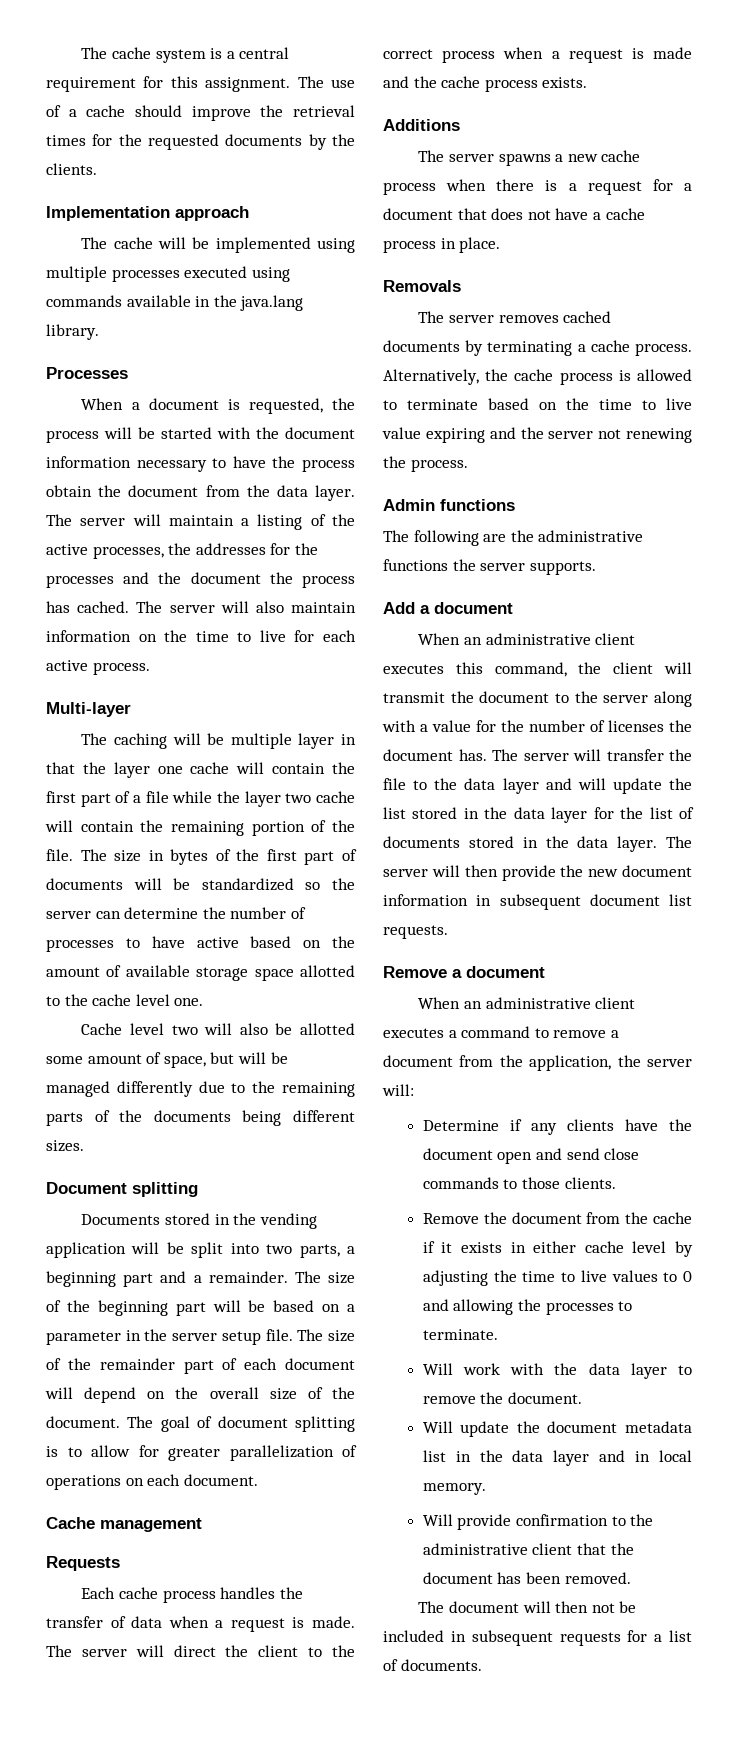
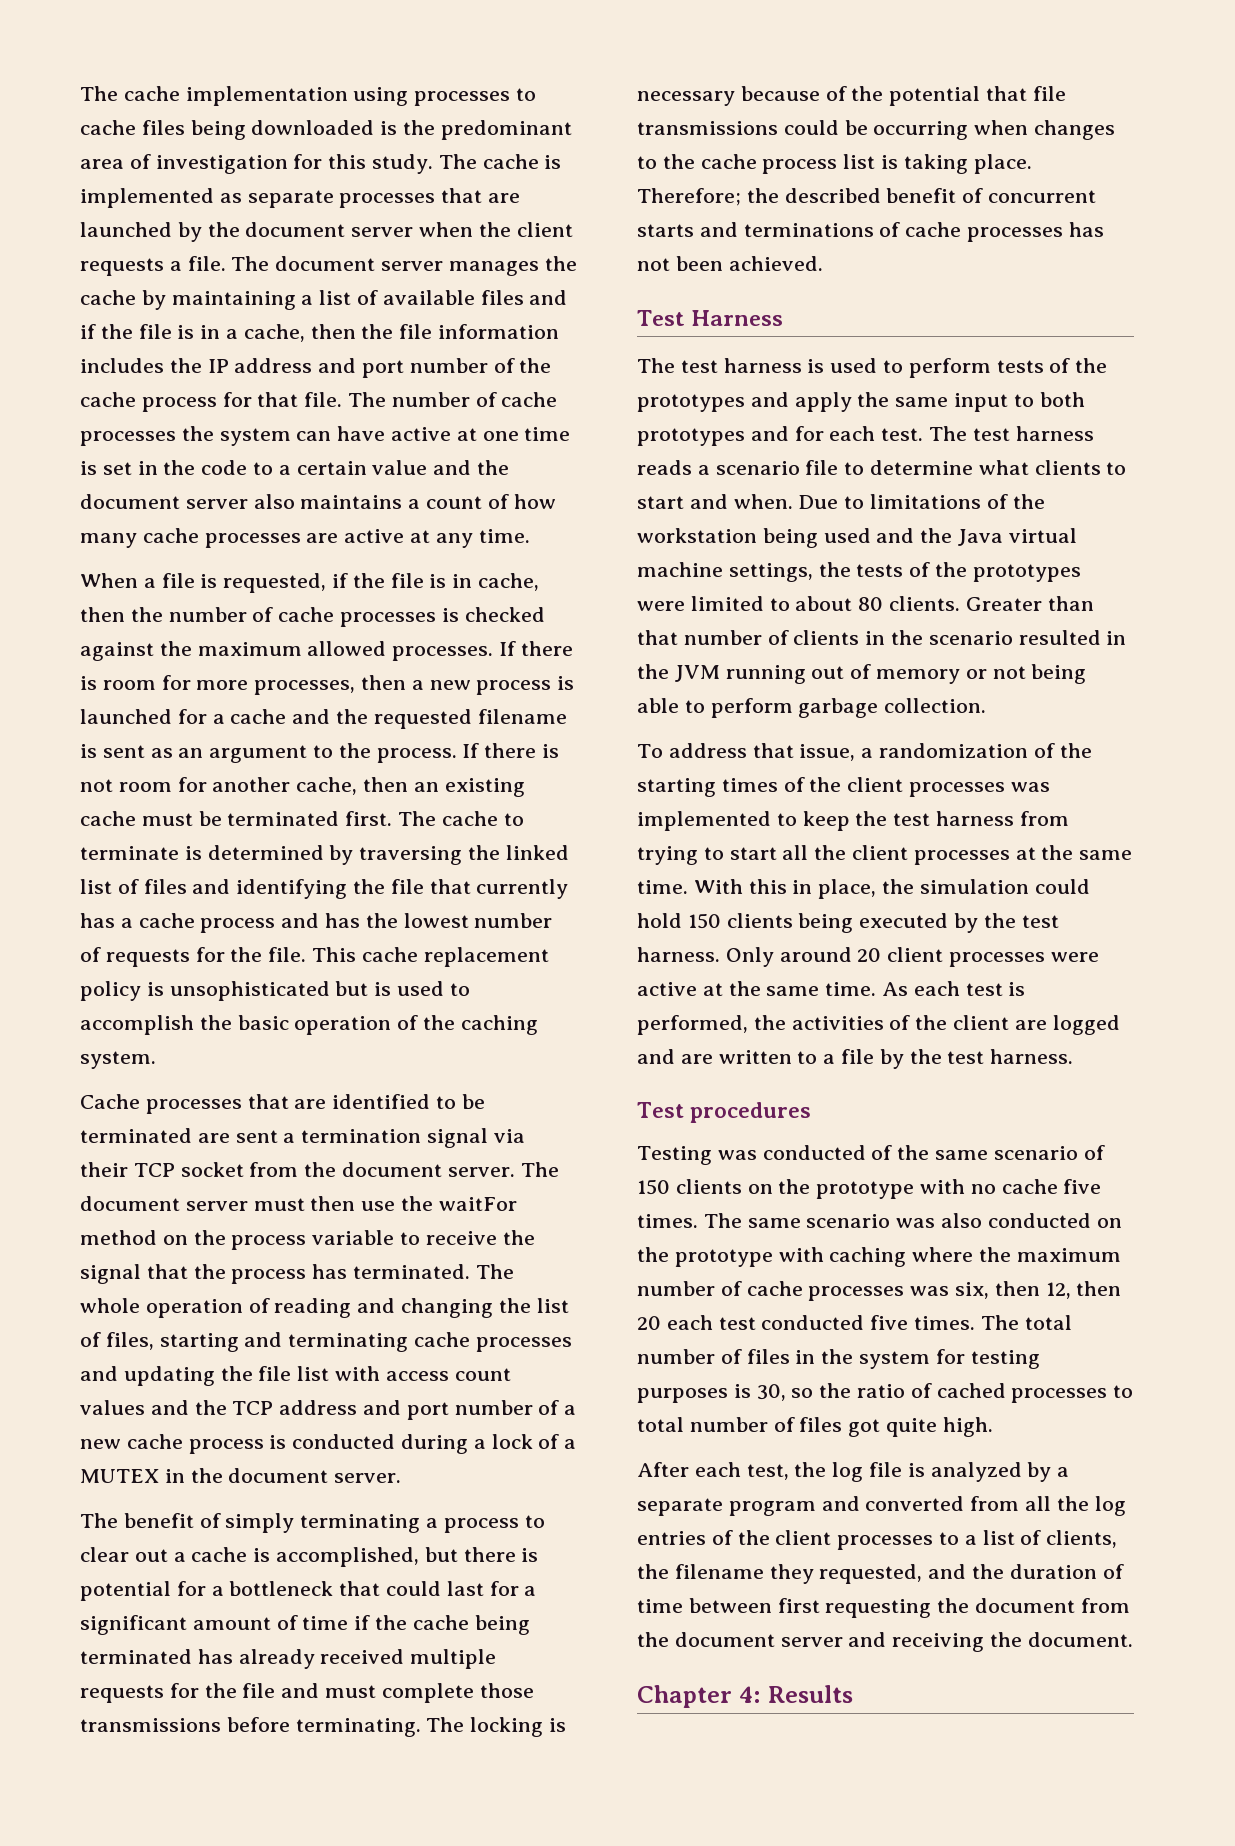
[81,47,290,63] [46,76,355,92] [46,105,355,121] [46,134,355,150] [46,163,97,175] [46,206,249,221] [81,237,355,253] [46,266,290,282] [46,295,304,311] [46,324,99,340] [46,367,128,379] The cache system is a central requirement for this assignment. The use of a cache should improve the retrieval times for the requested documents by the clients. // Implementation approach // The cache will be implemented using multiple processes executed using commands available in the java.lang library. // Processes -> [80,86,537,106] [80,120,572,140] [80,154,562,174] [80,188,521,208] [80,222,573,242] [80,256,577,276] [80,290,568,310] [80,324,560,342] [80,358,552,378] [80,392,558,412] [80,426,571,446] [80,460,510,475] [80,494,556,509] [80,528,530,548] The cache implementation using processes to cache files being downloaded is the predominant area of investigation for this study. The cache is implemented as separate processes that are launched by the document server when the client requests a file. The document server manages the cache by maintaining a list of available files and if the file is in a cache, then the file information includes the IP address and port number of the cache process for that file. The number of cache processes the system can have active at one time is set in the code to a certain value and the document server also maintains a count of how many cache processes are active at any time.
[148,398,219,410] document -> [161,573,195,588] file
[332,398,355,410] [46,427,355,443] [46,456,355,472] [46,485,355,501] [46,514,355,530] [46,543,318,559] [46,572,355,588] [46,601,356,613] [46,630,356,642] [46,660,150,675] [46,702,131,717] [81,733,356,749] [46,762,355,778] [46,791,355,807] [45,820,355,836] [46,849,357,865] [46,878,355,891] [46,907,306,919] [46,936,355,952] [46,965,355,981] [46,994,204,1006] [81,1023,355,1035] [46,1052,288,1068] [46,1081,356,1097] [46,1110,355,1126] [46,1140,84,1152] [46,1182,198,1197] [81,1213,317,1229] [46,1242,355,1258] [46,1271,355,1287] [46,1300,355,1316] [46,1329,355,1345] [46,1358,355,1374] [45,1387,355,1403] [46,1416,355,1432] [46,1445,357,1461] [46,1474,258,1490] [46,1517,202,1532] [46,1556,120,1571] [81,1587,303,1603] [46,1616,355,1632] [46,1645,355,1657] [383,47,692,63] [383,76,588,92] [383,119,460,131] [418,150,641,166] [383,179,692,195] [383,208,645,220] [383,237,501,253] [383,280,461,292] [418,311,612,323] [383,340,692,356] [383,369,692,385] [383,398,692,410] [382,427,692,443] [383,456,468,472] [383,499,515,511] [383,530,644,546] [383,559,596,575] [383,602,513,614] [418,633,636,645] [383,662,692,677] [383,691,692,707] [382,720,692,732] [383,749,692,761] [383,778,692,794] [383,807,694,823] [383,836,692,852] [383,865,692,881] [383,894,692,910] [383,925,448,939] [383,966,545,978] [418,997,636,1009] [383,1026,619,1038] [383,1055,692,1071] [382,1084,414,1096] [422,1119,692,1135] [422,1148,640,1164] [422,1177,616,1189] [422,1212,692,1224] [422,1241,693,1257] [422,1270,692,1286] [422,1299,633,1315] [422,1329,498,1340] [422,1363,692,1379] [422,1392,583,1404] [422,1421,692,1437] [422,1450,692,1466] [422,1483,486,1495] [422,1514,654,1530] [422,1543,634,1555] [422,1572,631,1584] [418,1601,637,1613] [383,1630,692,1646] [383,1659,482,1671] the process will be started with the document information necessary to have the process obtain the document from the data layer. The server will maintain a listing of the active processes, the addresses for the processes and the document the process has cached. The server will also maintain information on the time to live for each active process. // Multi-layer // The caching will be multiple layer in that the layer one cache will contain the first part of a file while the layer two cache will contain the remaining portion of the file. The size in bytes of the first part of documents will be standardized so the server can determine the number of processes to have active based on the amount of available storage space allotted to the cache level one. // Cache level two will also be allotted some amount of space, but will be managed differently due to the remaining parts of the documents being different sizes. // Document splitting // Documents stored in the vending application will be split into two parts, a beginning part and a remainder. The size of the beginning part will be based on a parameter in the server setup file. The size of the remainder part of each document will depend on the overall size of the document. The goal of document splitting is to allow for greater parallelization of operations on each document. // Cache management // Requests // Each cache process handles the transfer of data when a request is made. The server will direct the client to the correct process when a request is made and the cache process exists. // Additions // The server spawns a new cache process when there is a request for a document that does not have a cache process in place. // Removals // The server removes cached documents by terminating a cache process. Alternatively, the cache process is allowed to terminate based on the time to live value expiring and the server not renewing the process. // Admin functions // The following are the administrative functions the server supports. // Add a document // When an administrative client executes this command, the client will transmit the document to the server along with a value for the number of licenses the document has. The server will transfer the file to the data layer and will update the list stored in the data layer for the list of documents stored in the data layer. The server will then provide the new document information in subsequent document list requests. // Remove a document // When an administrative client executes a command to remove a document from the application, the server will: // Determine if any clients have the document open and send close commands to those clients. // Remove the document from the cache if it exists in either cache level by adjusting the time to live values to 0 and allowing the processes to terminate. // Will work with the data layer to remove the document. // Will update the document metadata list in the data layer and in local memory. // Will provide confirmation to the administrative client that the document has been removed. // The document will then not be included in subsequent requests for a list of documents. -> [332,573,540,591] [80,607,545,627] [80,641,573,661] [80,675,575,695] [80,709,567,729] [80,743,560,763] [80,777,525,797] [80,811,524,826] [80,845,569,865] [80,879,569,899] [80,913,553,933] [80,947,549,967] [80,981,470,1001] [80,1015,538,1035] [80,1051,156,1069] [80,1094,485,1114] [80,1128,525,1148] [80,1162,559,1177] [80,1196,517,1211] [80,1230,535,1250] [80,1264,514,1284] [80,1298,569,1318] [80,1332,572,1352] [80,1366,511,1386] [80,1400,577,1420] [80,1434,577,1454] [80,1468,402,1483] [80,1513,545,1533] [80,1547,539,1567] [80,1581,537,1601] [80,1615,530,1635] [80,1649,497,1669] [80,1683,534,1703] [80,1717,567,1737] [637,86,1066,106] [637,120,1116,140] [637,154,1032,174] [637,188,1097,206] [637,222,1104,242] [637,256,823,271] [637,310,784,326] [637,358,1108,378] [637,392,1085,412] [637,426,1094,446] [637,460,1127,475] [637,494,1045,509] [637,528,1077,548] [637,562,1081,582] [637,596,1094,611] [637,630,1127,645] [637,664,1087,684] [637,698,987,718] [637,743,1092,761] [637,777,1050,797] [637,811,1069,831] [637,845,1133,865] [637,879,1090,899] [637,913,1059,933] [637,947,1099,967] [637,981,1026,996] [637,1015,1120,1035] [637,1049,1074,1069] [637,1102,812,1123] [637,1145,1105,1165] [637,1179,1102,1199] [637,1213,1122,1228] [637,1247,1121,1267] [637,1281,1122,1301] [637,1315,1072,1330] [637,1349,1040,1369] [637,1383,1134,1403] [637,1417,993,1437] [637,1462,1070,1482] [637,1496,1126,1516] [637,1530,1118,1550] [637,1564,1124,1584] [637,1598,1130,1618] [637,1632,1133,1652] [637,1685,853,1708] if the file is in cache, then the number of cache processes is checked against the maximum allowed processes. If there is room for more processes, then a new process is launched for a cache and the requested filename is sent as an argument to the process. If there is not room for another cache, then an existing cache must be terminated first. The cache to terminate is determined by traversing the linked list of files and identifying the file that currently has a cache process and has the lowest number of requests for the file. This cache replacement policy is unsophisticated but is used to accomplish the basic operation of the caching system. // Cache processes that are identified to be terminated are sent a termination signal via their TCP socket from the document server. The document server must then use the waitFor method on the process variable to receive the signal that the process has terminated. The whole operation of reading and changing the list of files, starting and terminating cache processes and updating the file list with access count values and the TCP address and port number of a new cache process is conducted during a lock of a MUTEX in the document server. // The benefit of simply terminating a process to clear out a cache is accomplished, but there is potential for a bottleneck that could last for a significant amount of time if the cache being terminated has already received multiple requests for the file and must complete those transmissions before terminating. The locking is necessary because of the potential that file transmissions could be occurring when changes to the cache process list is taking place. Therefore; the described benefit of concurrent starts and terminations of cache processes has not been achieved. // Test Harness // The test harness is used to perform tests of the prototypes and apply the same input to both prototypes and for each test. The test harness reads a scenario file to determine what clients to start and when. Due to limitations of the workstation being used and the Java virtual machine settings, the tests of the prototypes were limited to about 80 clients. Greater than that number of clients in the scenario resulted in the JVM running out of memory or not being able to perform garbage collection. // To address that issue, a randomization of the starting times of the client processes was implemented to keep the test harness from trying to start all the client processes at the same time. With this in place, the simulation could hold 150 clients being executed by the test harness. Only around 20 client processes were active at the same time. As each test is performed, the activities of the client are logged and are written to a file by the test harness. // Test procedures // Testing was conducted of the same scenario of 150 clients on the prototype with no cache five times. The same scenario was also conducted on the prototype with caching where the maximum number of cache processes was six, then 12, then 20 each test conducted five times. The total number of files in the system for testing purposes is 30, so the ratio of cached processes to total number of files got quite high. // After each test, the log file is analyzed by a separate program and converted from all the log entries of the client processes to a list of clients, the filename they requested, and the duration of time between first requesting the document from the document server and receiving the document. // Chapter 4: Results

